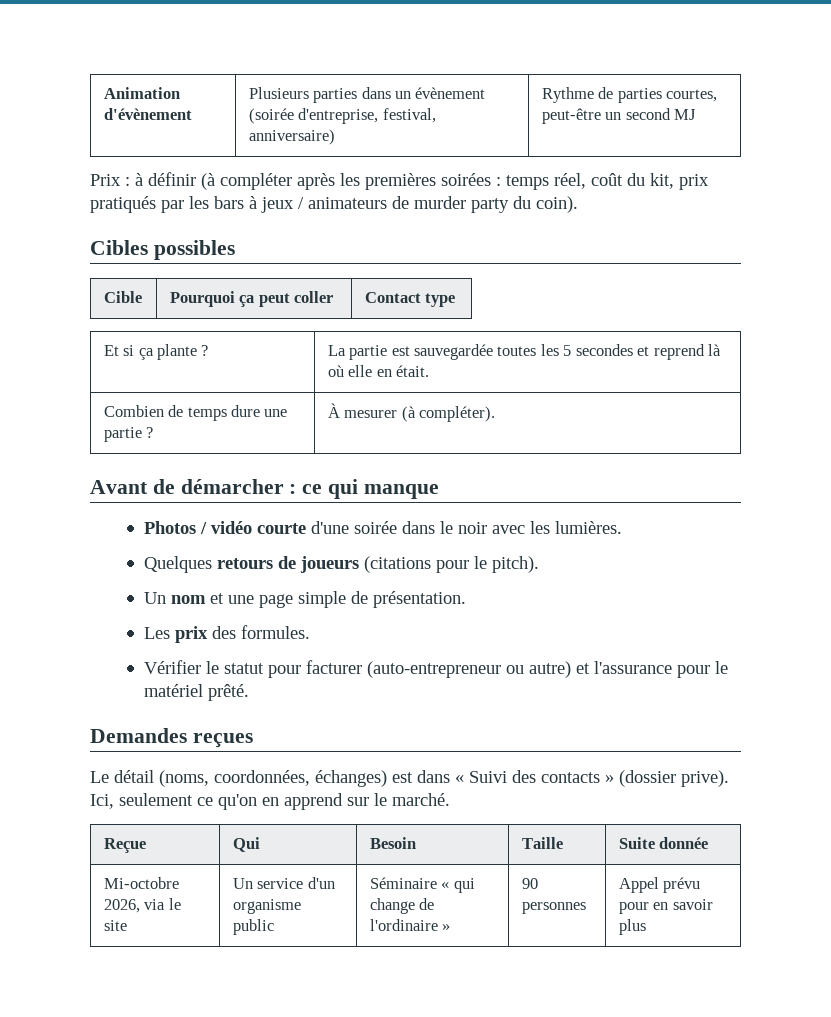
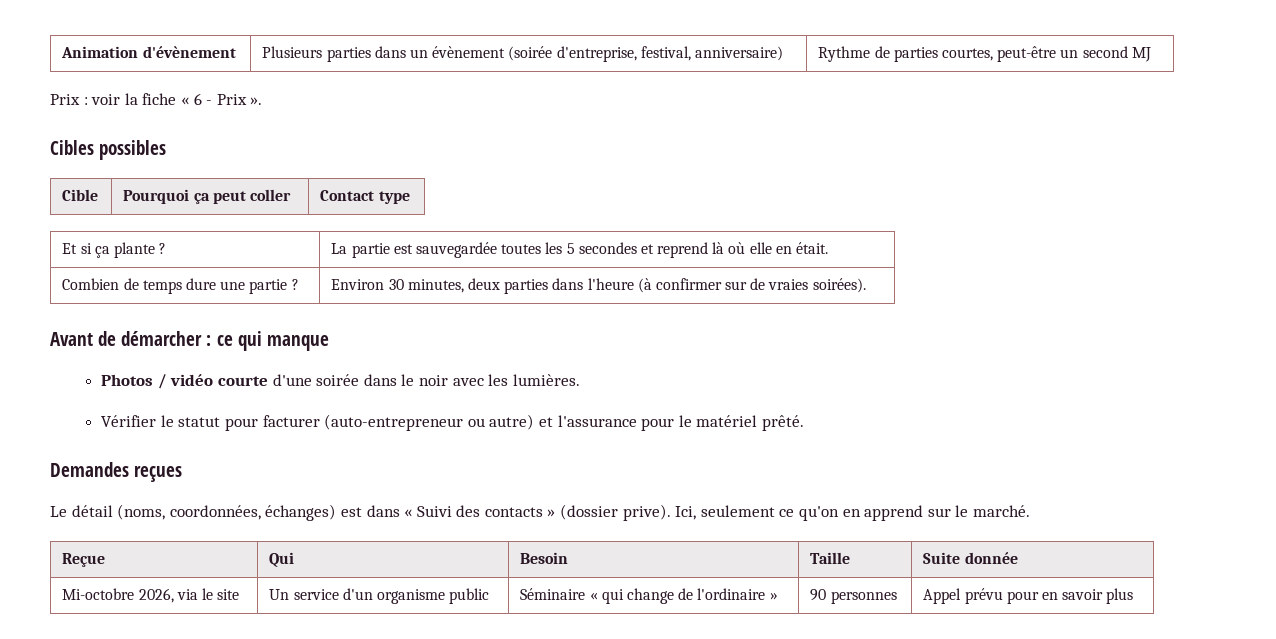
[135,172,709,190] [90,196,578,213] à définir (à compléter après les premières soirées : temps réel, coût du kit, prix pratiqués par les bars à jeux / animateurs de murder party du coin). -> [91,93,263,105] voir la fiche « 6 - Prix ».
[327,403,495,422] À mesurer (à compléter). -> [331,278,866,294] Environ 30 minutes, deux parties dans l'heure (à confirmer sur de vraies soirées).
[144,556,540,573] [144,591,467,608] [144,625,311,643] // Quelques retours de joueurs (citations pour le pitch). // Un nom et une page simple de présentation. // Les prix des formules. -> (580, 380) none

